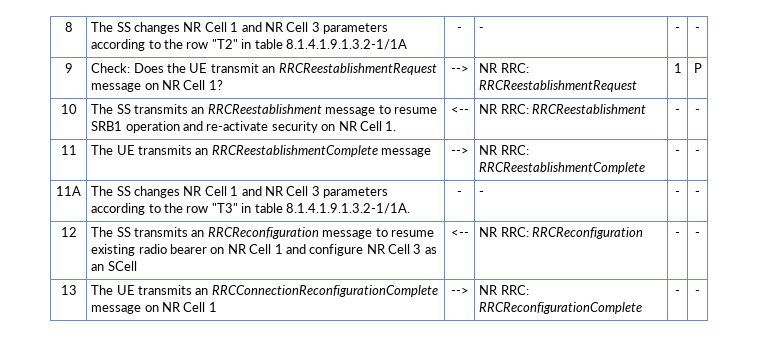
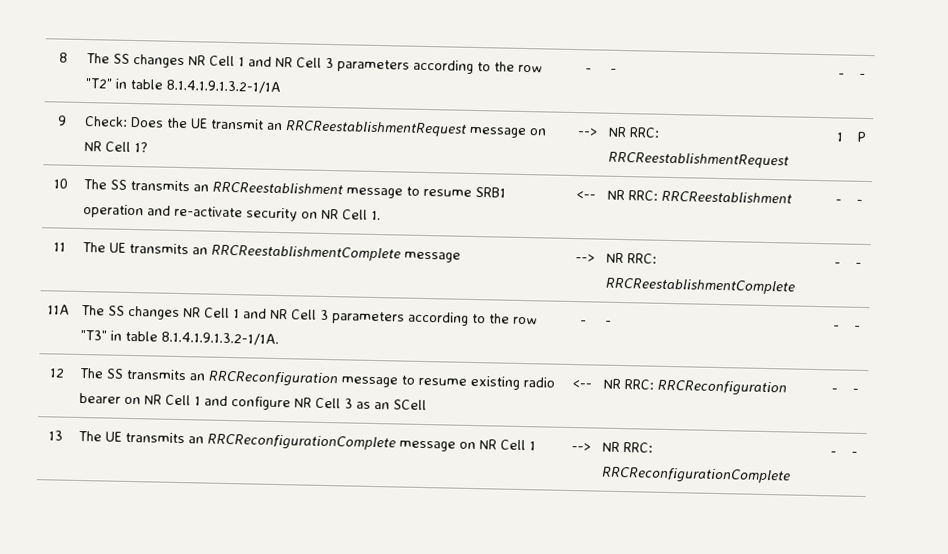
[211,285,438,297] RRCConnectionReconfigurationComplete -> [207,433,397,452] RRCReconfigurationComplete

